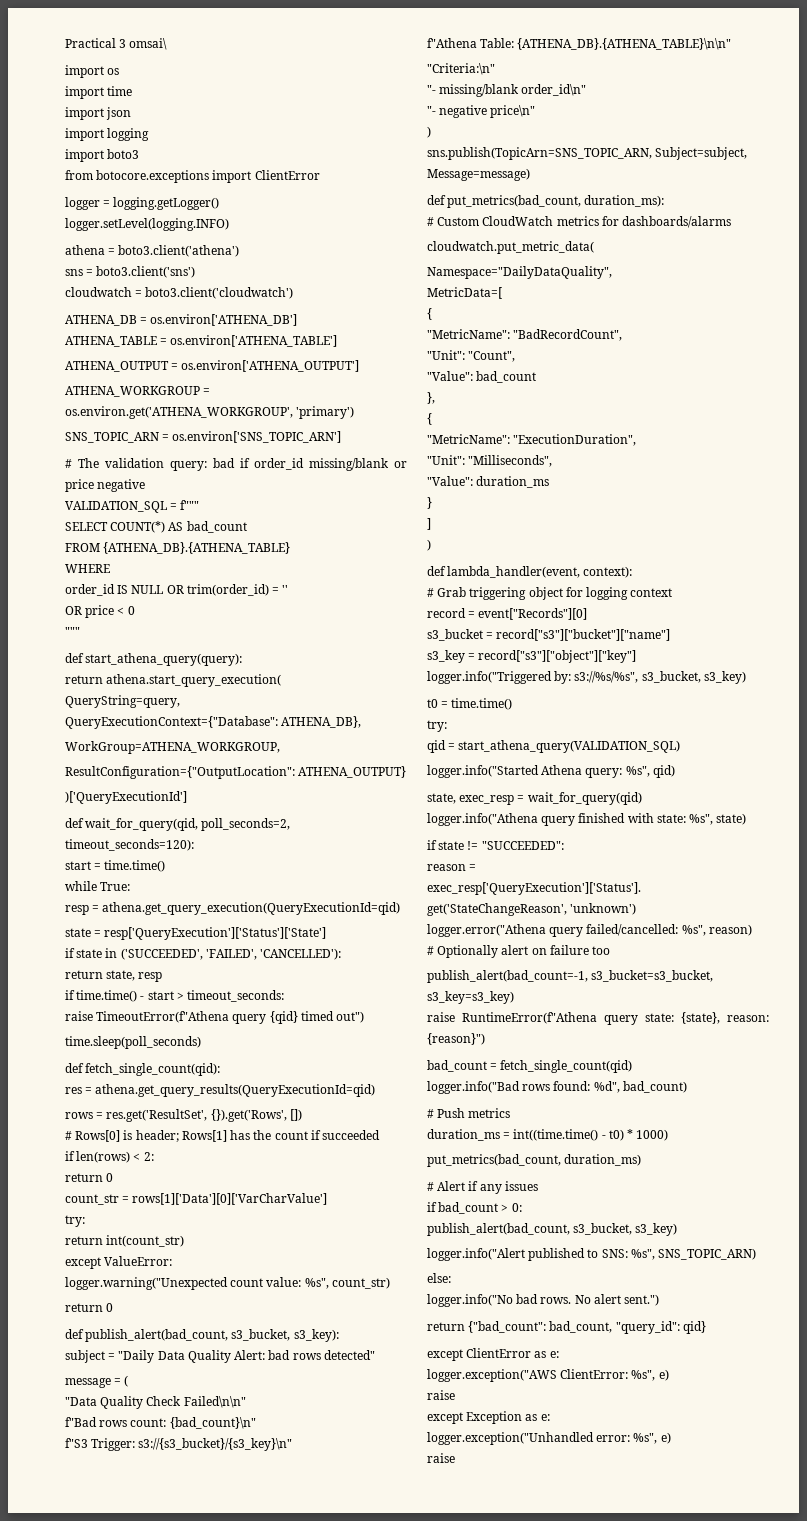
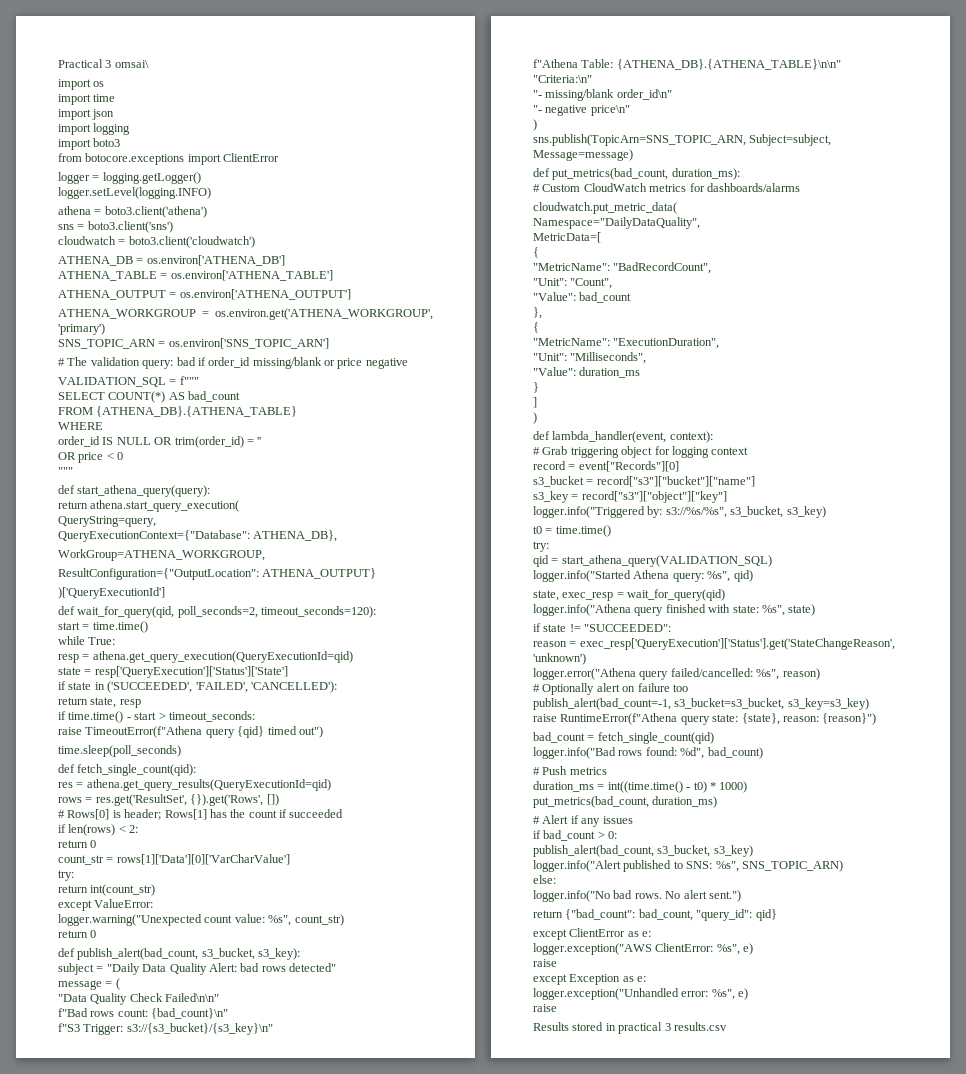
(455, 1458) none -> [533,1022,727,1034] // Results stored in practical 3 results.csv

